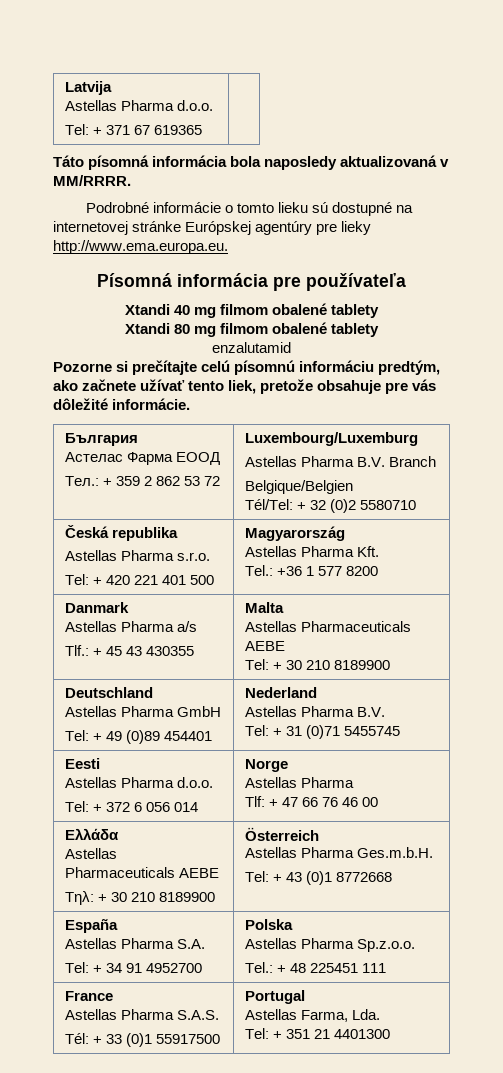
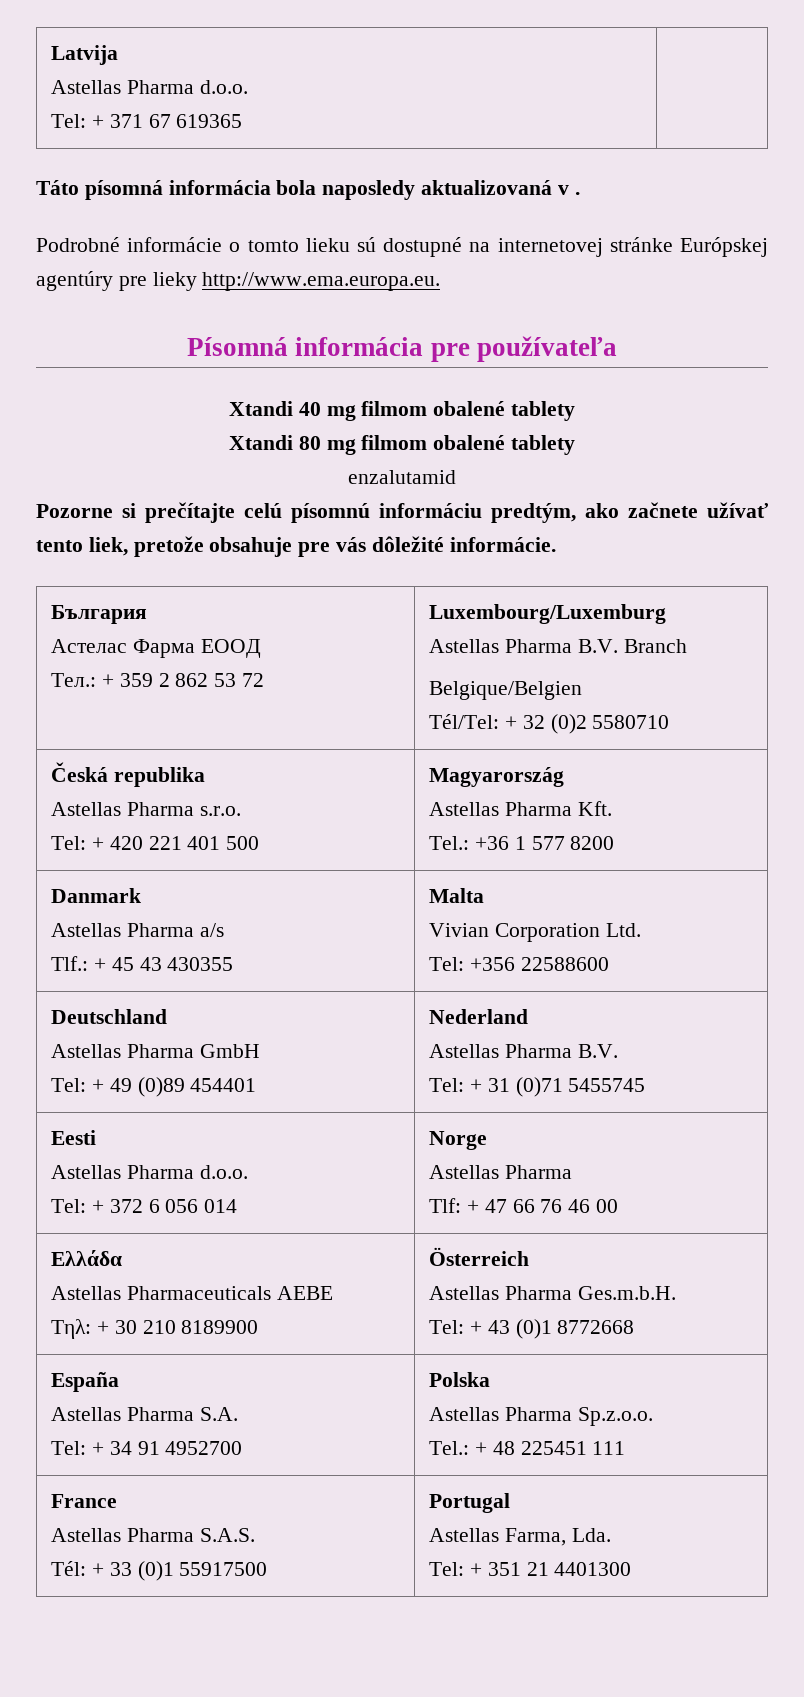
[53,175,131,186] MM/RRRR. -> [574,192,580,195] .
[244,621,411,632] [244,641,285,651] [244,659,391,670] Astellas Pharmaceuticals AEBE // Tel: + 30 210 8189900 -> [429,923,641,942] [429,957,609,971] Vivian Corporation Ltd. // Tel: +356 22588600

